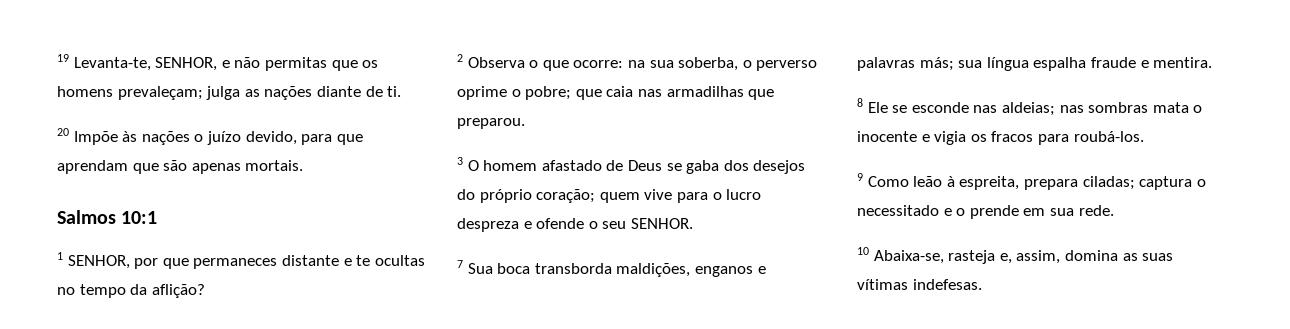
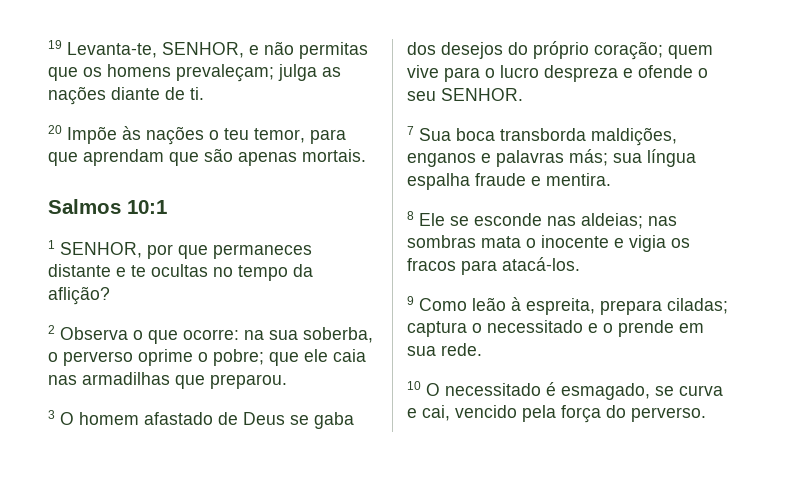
[206,131,297,145] juízo devido, -> [224,128,305,143] teu temor,
(602, 94) none -> [304,349,328,362] ele
[1073,131,1144,142] roubá-los. -> [502,257,580,271] atacá-los.
[873,250,1174,264] [857,279,982,290] Abaixa-se, rasteja e, assim, domina as suas vítimas indefesas. -> [426,382,723,400] [407,405,706,423] O necessitado é esmagado, se curva e cai, vencido pela força do perverso.

